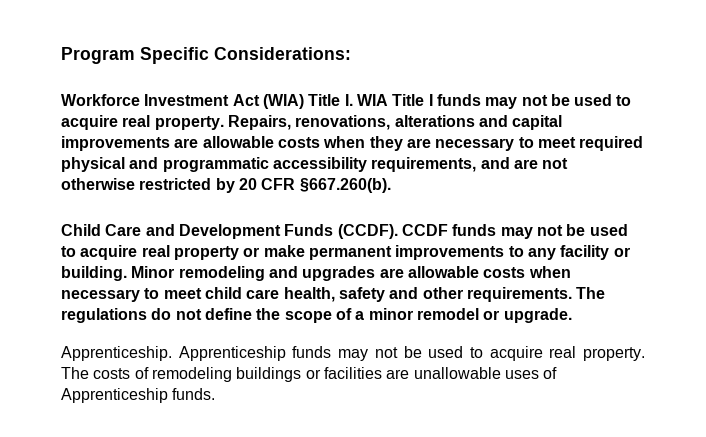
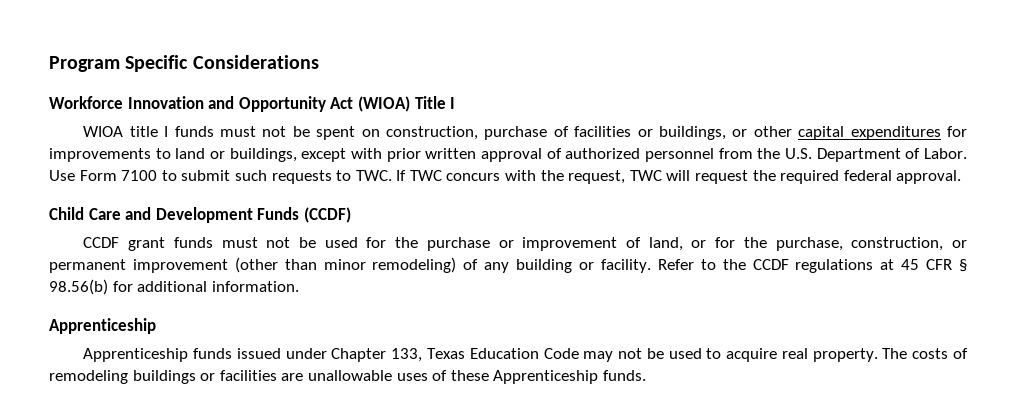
[214,47,351,60] Considerations: -> [192,55,319,69] Considerations
[144,94,632,109] [61,115,563,130] [61,136,644,151] [61,157,569,172] [61,178,391,193] Investment Act (WIA) Title I. WIA Title I funds may not be used to acquire real property. Repairs, renovations, alterations and capital improvements are allowable costs when they are necessary to meet required physical and programmatic accessibility requirements, and are not otherwise restricted by 20 CFR §667.260(b). -> [127,96,456,112] [83,126,967,140] [49,148,967,162] [49,170,962,184] Innovation and Opportunity Act (WIOA) Title I // WIOA title I funds must not be spent on construction, purchase of facilities or buildings, or other capital expenditures for improvements to land or buildings, except with prior written approval of authorized personnel from the U.S. Department of Labor. Use Form 7100 to submit such requests to TWC. If TWC concurs with the request, TWC will request the required federal approval.
[337,224,628,239] [61,245,630,260] [61,266,571,281] [61,287,606,302] [61,308,572,323] [61,346,332,361] (CCDF). CCDF funds may not be used to acquire real property or make permanent improvements to any facility or building. Minor remodeling and upgrades are allowable costs when necessary to meet child care health, safety and other requirements. The regulations do not define the scope of a minor remodel or upgrade. // Apprenticeship. Apprenticeship funds -> [303,207,351,223] [83,237,968,251] [49,257,968,273] [49,279,299,295] [49,318,156,334] [83,348,579,362] (CCDF) // CCDF grant funds must not be used for the purchase or improvement of land, or for the purchase, construction, or permanent improvement (other than minor remodeling) of any building or facility. Refer to the CCDF regulations at 45 CFR § 98.56(b) for additional information. // Apprenticeship // Apprenticeship funds issued under Chapter 133, Texas Education Code
(558, 373) none -> [450,370,489,381] these

